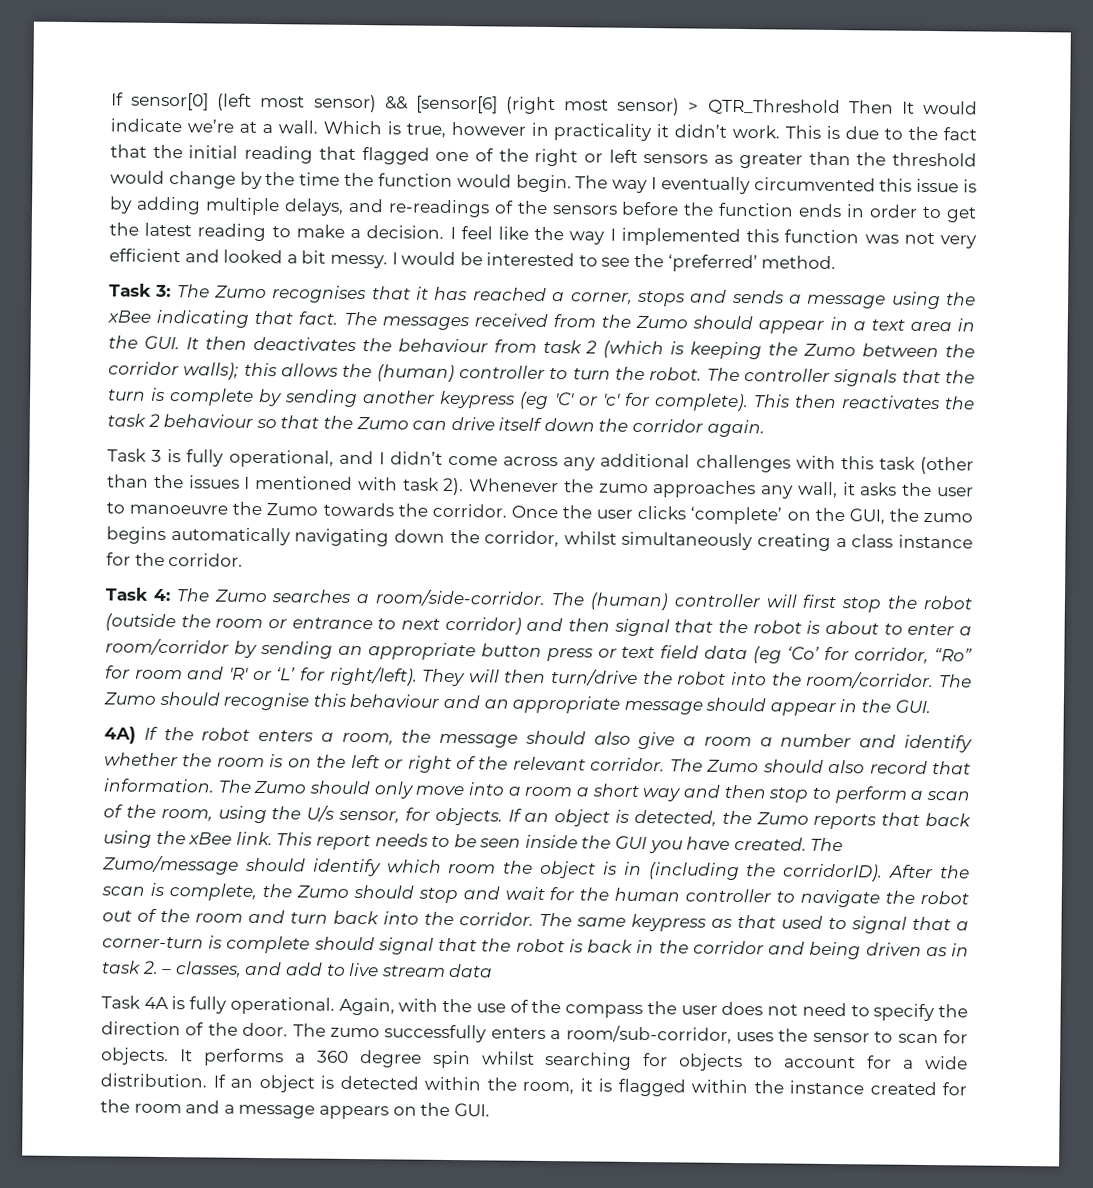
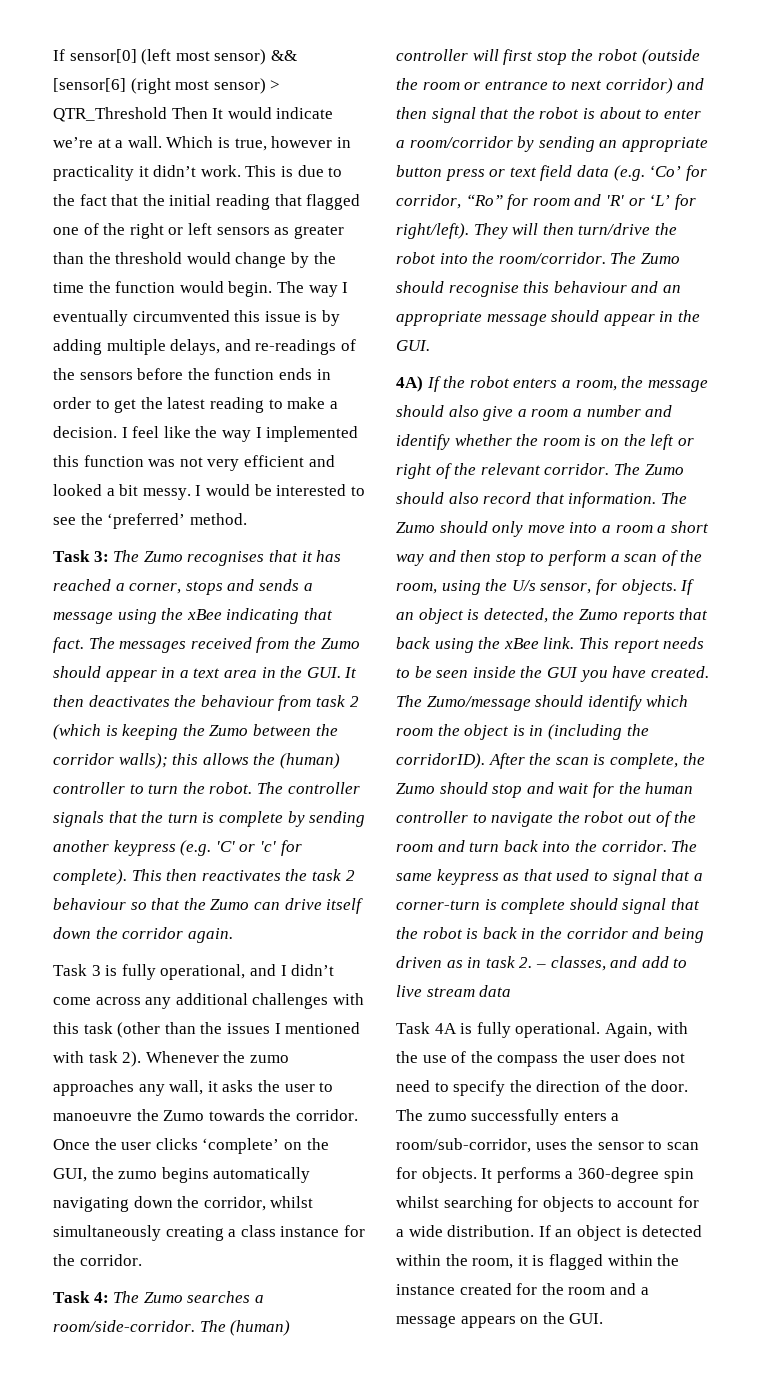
[519,391,550,410] (eg -> [180,840,212,856] (e.g.
[753,646,783,664] (eg -> [613,165,645,181] (e.g.
[316,1050,422,1068] 360 degree -> [577,1167,659,1183] 360-degree

